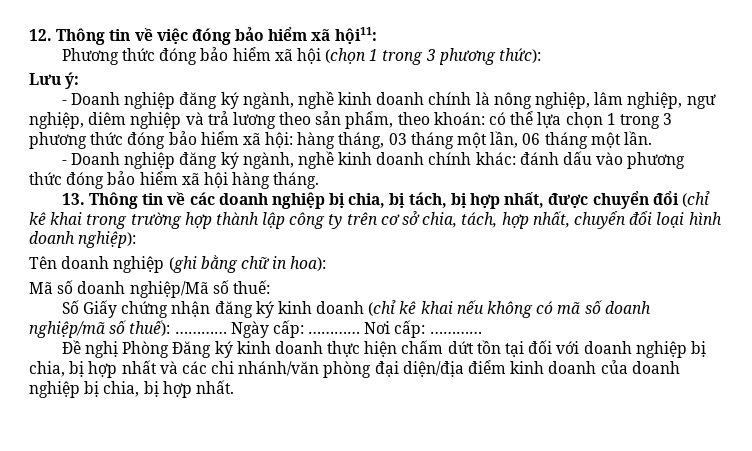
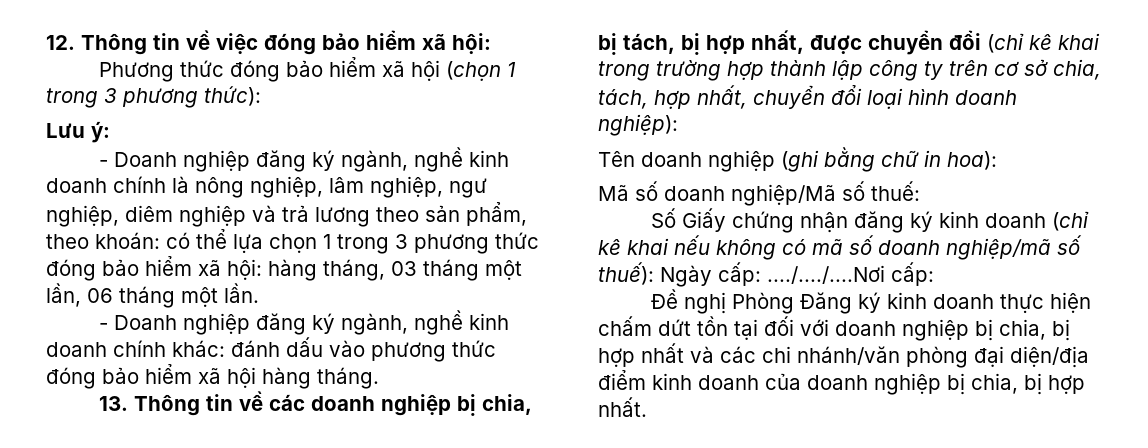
[334,27,377,44] hội11: -> [452,33,491,55] hội:
[174,331,227,334] ………… -> (654, 273) none
[308,320,482,338] ………… Nơi cấp: ………… -> [767,262,934,286] ..../..../....Nơi cấp:

